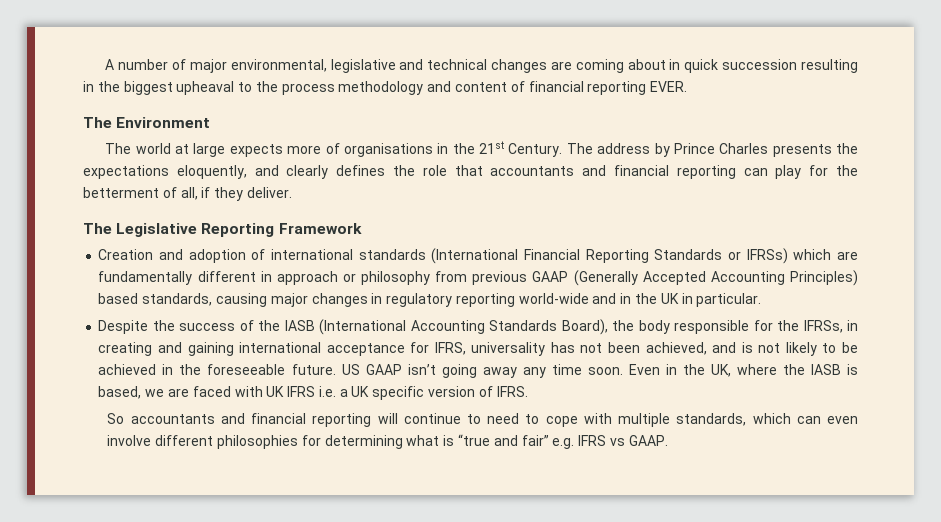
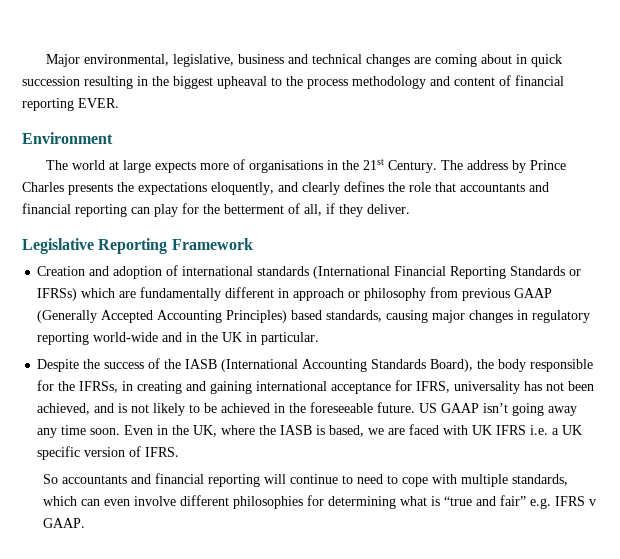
[105,59,396,73] A number of major environmental, legislative -> [45,54,284,67] Major environmental, legislative, business
[83,117,112,128] The -> (119, 103) none
[83,223,112,234] The -> (410, 209) none
[609,438,625,446] vs -> [589,499,597,506] v

